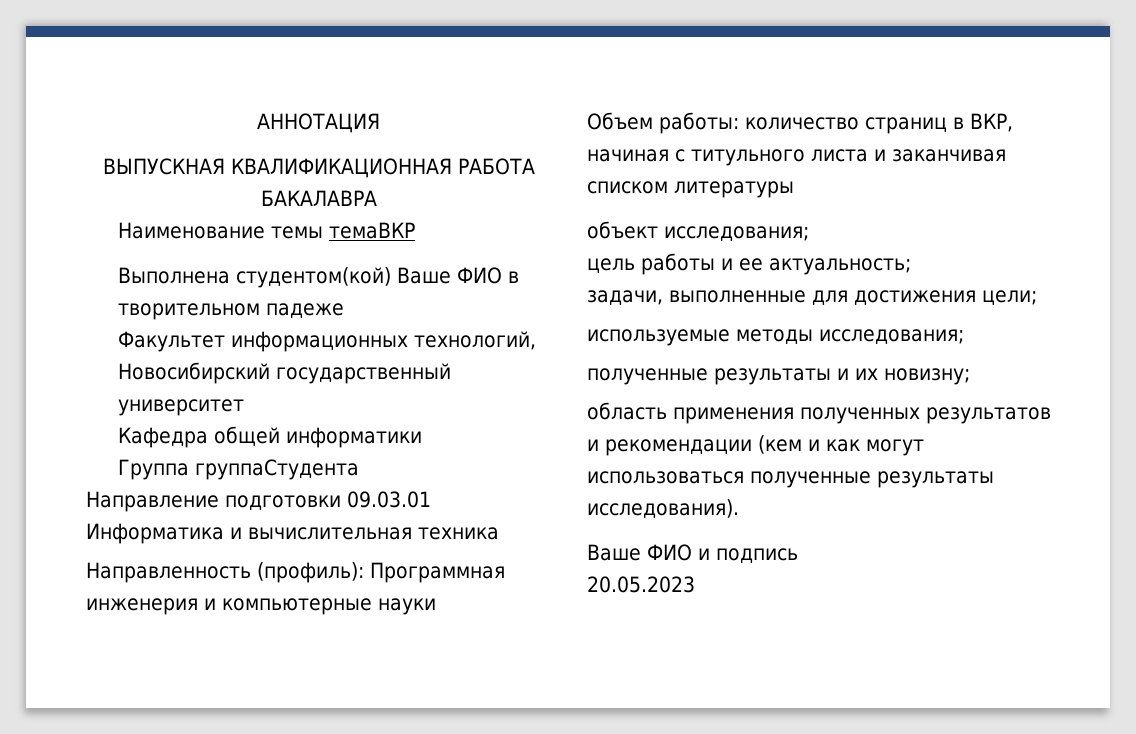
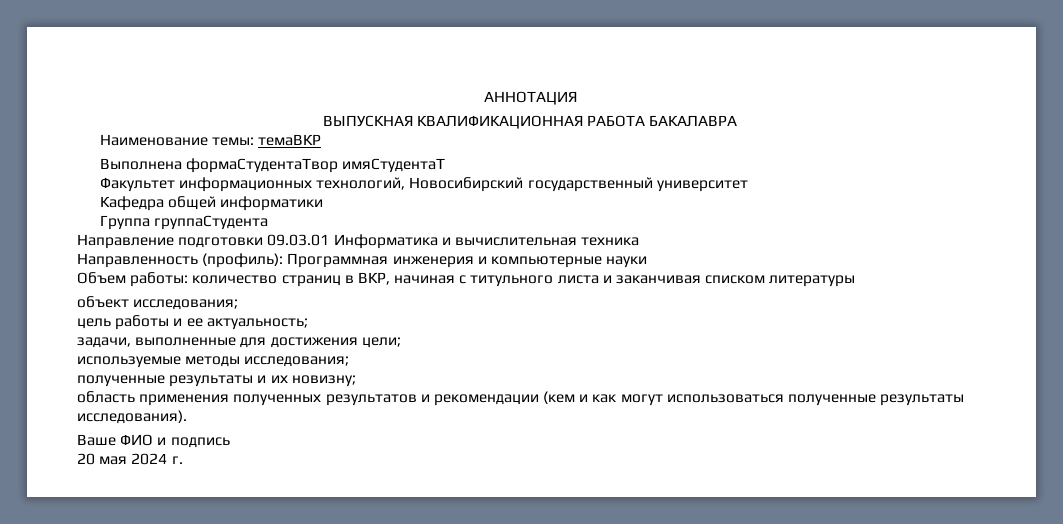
[270,226,323,239] темы -> [212,137,255,146] темы:
[235,267,519,288] [117,303,344,320] студентом(кой) Ваше ФИО в творительном падеже -> [186,158,446,173] формаСтудентаТвор имяСтудентаТ
[587,576,695,593] 20.05.2023 -> [77,453,183,465] 20 мая 2024 г.

